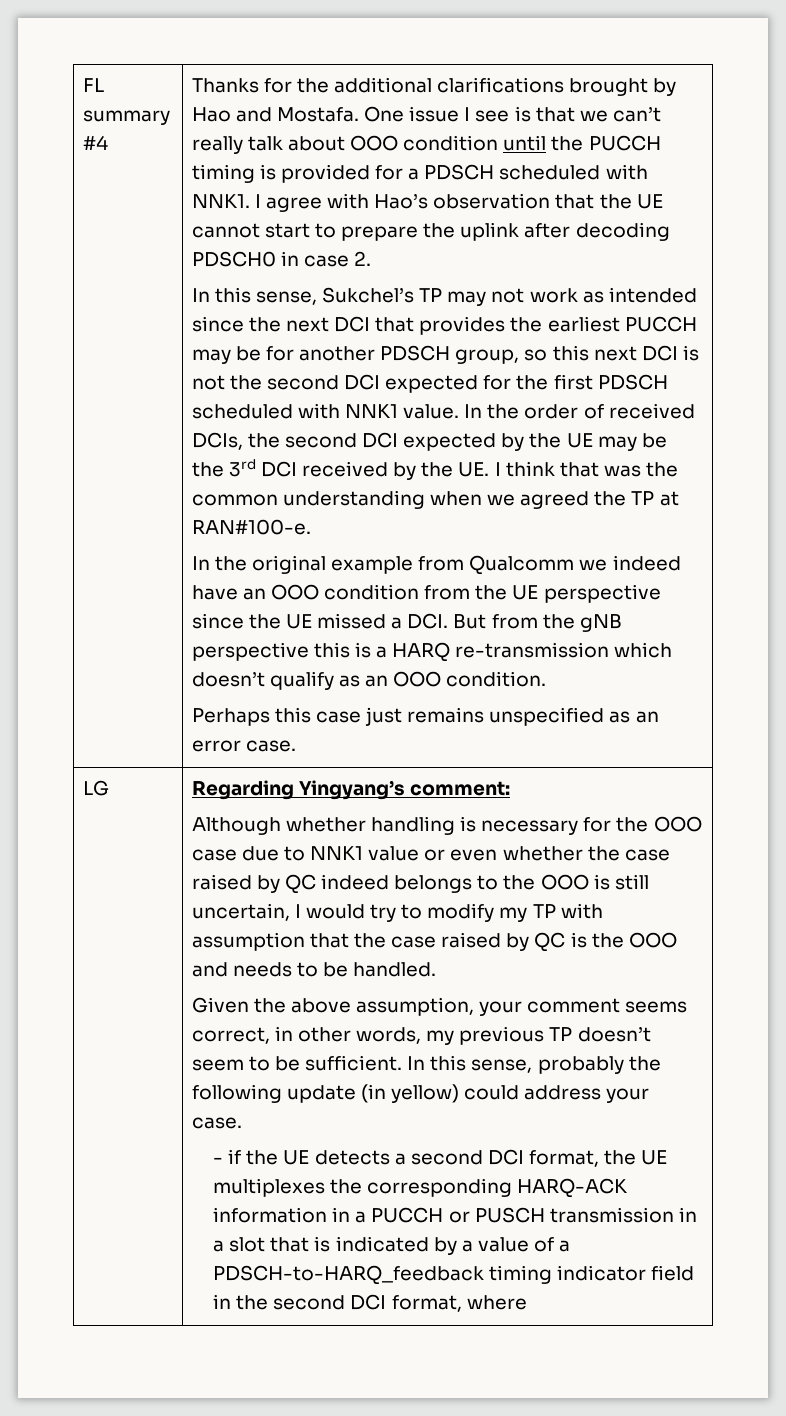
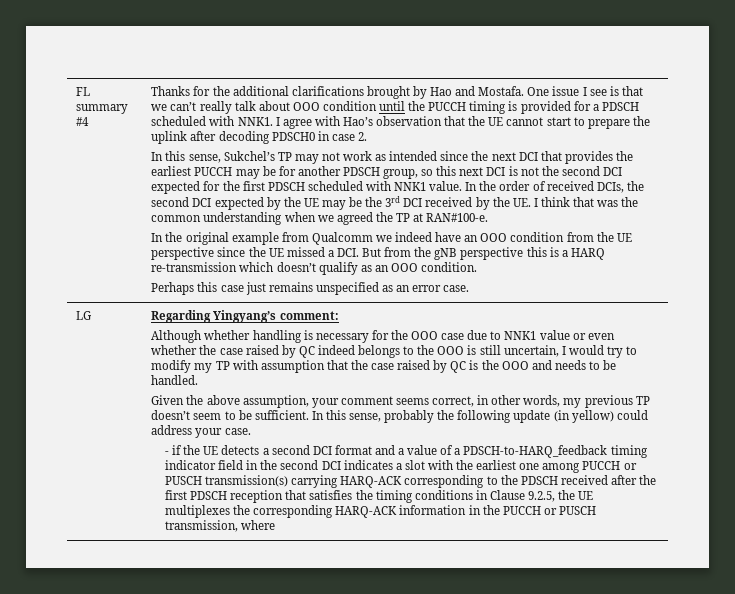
[529,1150,668,1167] [213,1178,629,1198] [213,1207,697,1223] [213,1236,457,1255] format, the UE multiplexes the corresponding HARQ-ACK information in a PUCCH or PUSCH transmission in a slot that is indicated by -> [334,445,395,455] format and
[391,1295,462,1312] format, -> [343,460,637,473] [165,475,657,488] [165,490,594,503] [165,505,596,518] [165,520,239,532] indicates a slot with the earliest one among PUCCH or PUSCH transmission(s) carrying HARQ-ACK corresponding to the PDSCH received after the first PDSCH reception that satisfies the timing conditions in Clause 9.2.5, the UE multiplexes the corresponding HARQ-ACK information in the PUCCH or PUSCH transmission,

